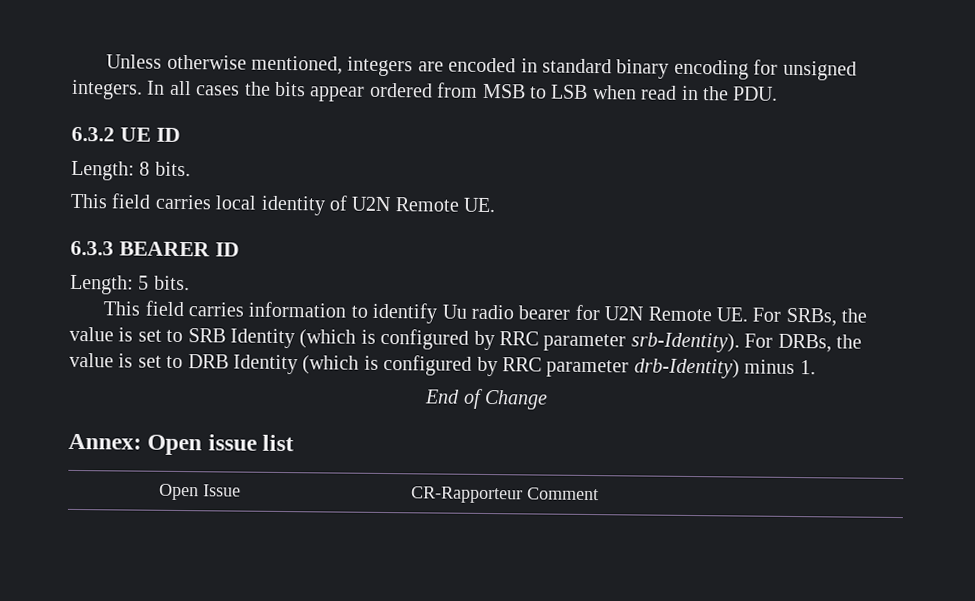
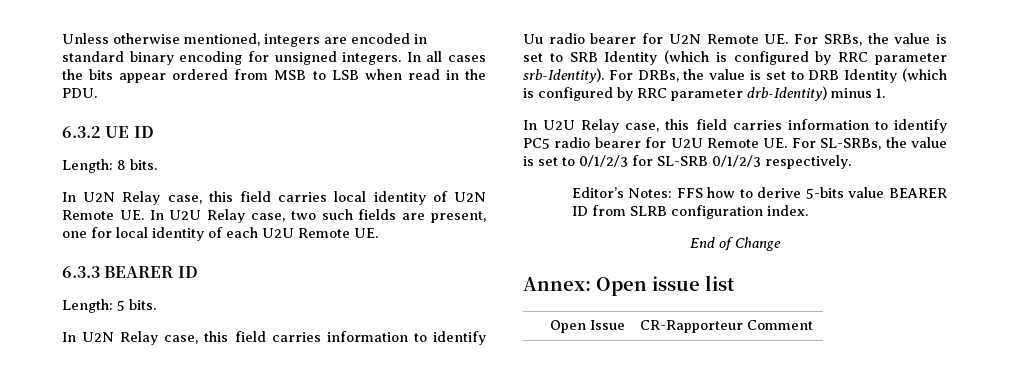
[70,193,108,209] This -> [62,191,233,205] In U2N Relay case, this
(497, 205) none -> [149,209,487,223] [62,227,378,241] In U2U Relay case, two such fields are present, one for local identity of each U2U Remote UE.
[103,301,141,316] This -> [62,331,229,345] In U2N Relay case, this
(816, 367) none -> [523,119,947,133] [523,137,947,150] [523,155,851,169] [571,187,947,199] [571,205,808,219] // In U2U Relay case, this field carries information to identify PC5 radio bearer for U2U Remote UE. For SL-SRBs, the value is set to 0/1/2/3 for SL-SRB 0/1/2/3 respectively. // Editor’s Notes: FFS how to derive 5-bits value BEARER ID from SLRB configuration index.

